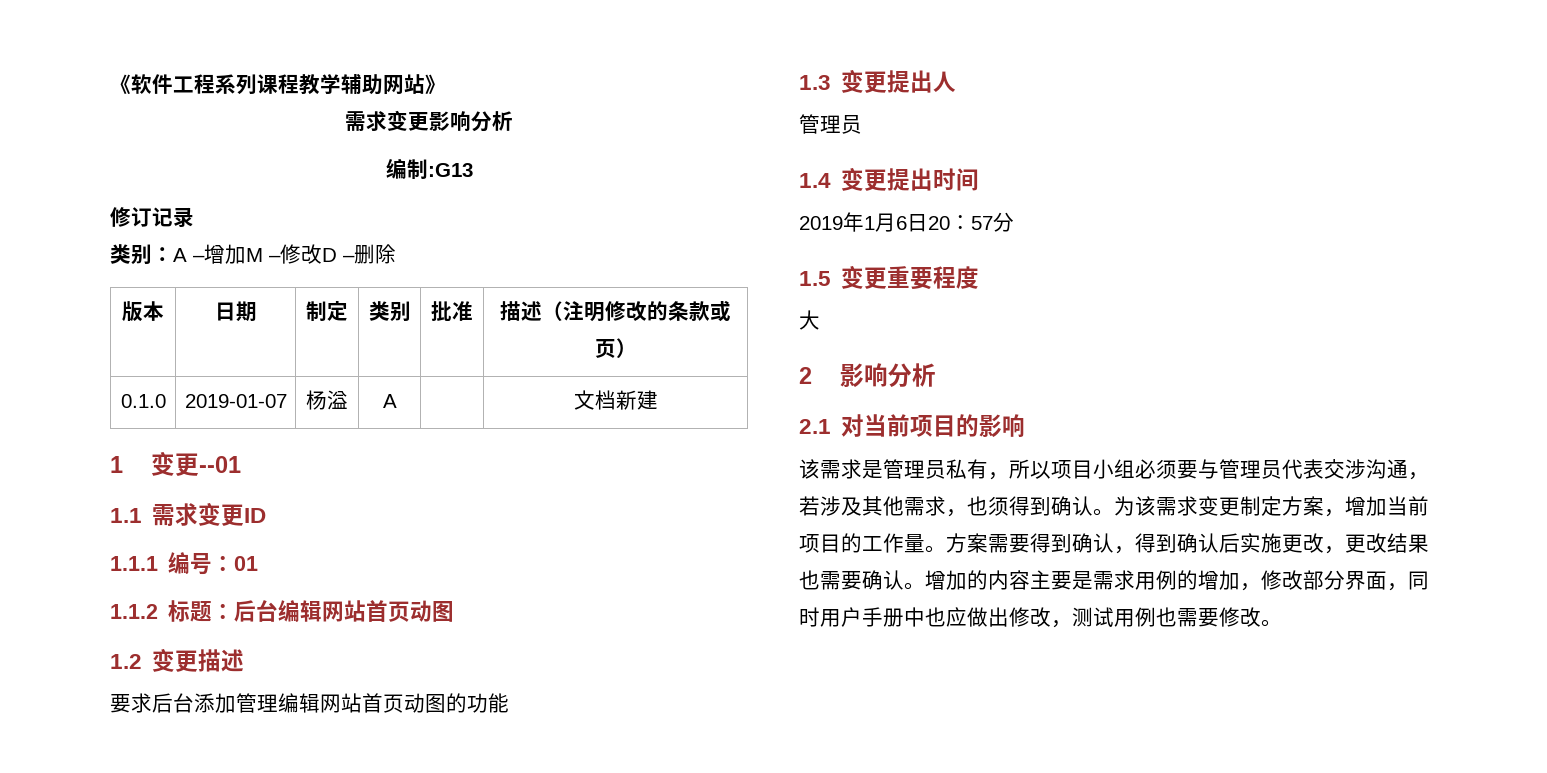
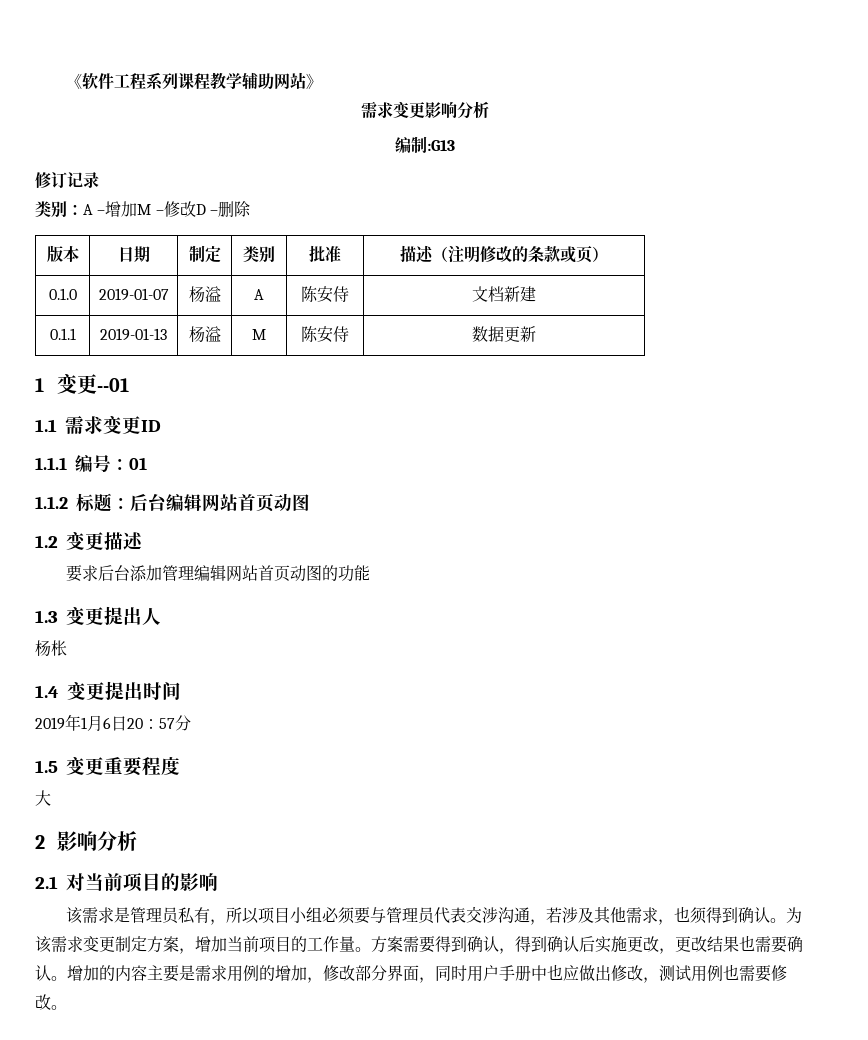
(397, 401) none -> [301,286,349,303] 陈安侍
(658, 400) none -> [49,328,76,340] [100,328,167,341] [188,326,221,343] [252,329,266,340] [301,326,349,343] [472,326,536,342] // 0.1.1 | 2019-01-13 | 杨溢 | M | 陈安侍 | 数据更新
[799,114,862,134] 管理员 -> [35,640,67,657] 杨枨

